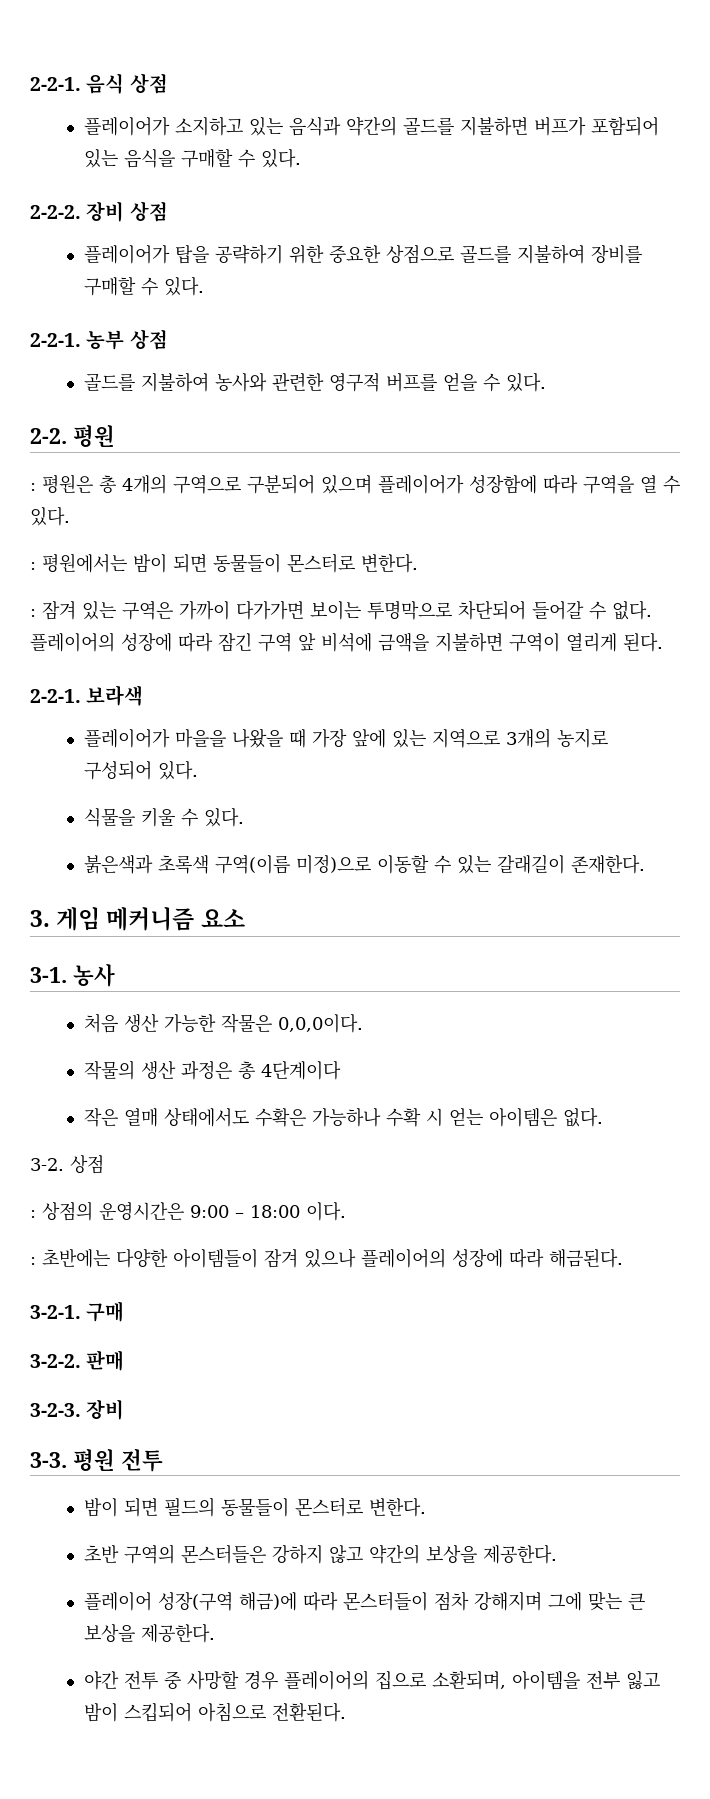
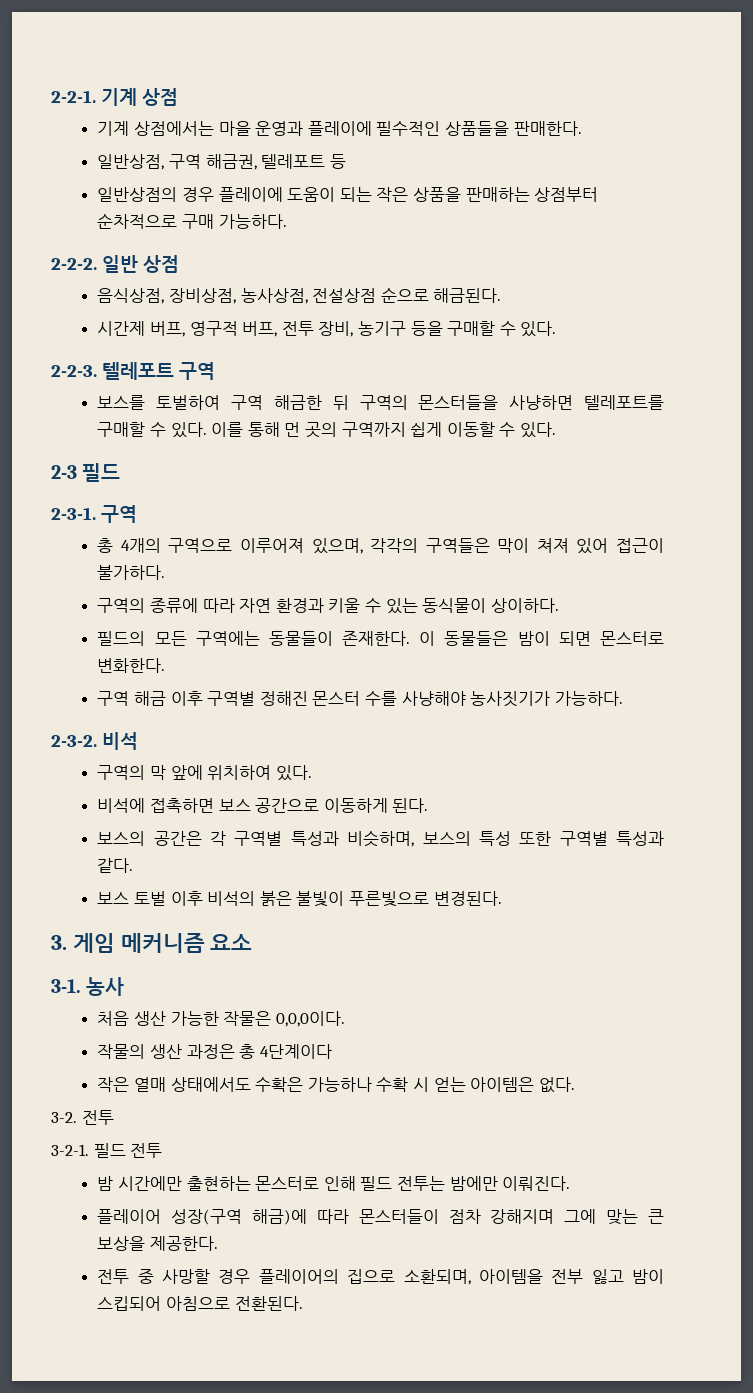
[30,73,168,94] [83,116,659,136] [83,148,301,168] [30,201,168,222] [83,244,642,264] [83,276,204,296] [30,329,168,350] [83,372,546,392] [30,425,115,447] [30,474,680,494] [30,506,70,526] [30,553,418,573] [30,600,652,620] [30,632,663,652] [30,685,144,706] [83,728,608,748] [83,760,198,780] [83,807,244,827] [83,854,645,874] 2-2-1. 음식 상점 // 플레이어가 소지하고 있는 음식과 약간의 골드를 지불하면 버프가 포함되어 있는 음식을 구매할 수 있다. // 2-2-2. 장비 상점 // 플레이어가 탑을 공략하기 위한 중요한 상점으로 골드를 지불하여 장비를 구매할 수 있다. // 2-2-1. 농부 상점 // 골드를 지불하여 농사와 관련한 영구적 버프를 얻을 수 있다. // 2-2. 평원 // : 평원은 총 4개의 구역으로 구분되어 있으며 플레이어가 성장함에 따라 구역을 열 수 있다. // : 평원에서는 밤이 되면 동물들이 몬스터로 변한다. // : 잠겨 있는 구역은 가까이 다가가면 보이는 투명막으로 차단되어 들어갈 수 없다. 플레이어의 성장에 따라 잠긴 구역 앞 비석에 금액을 지불하면 구역이 열리게 된다. // 2-2-1. 보라색 // 플레이어가 마을을 나왔을 때 가장 앞에 있는 지역으로 3개의 농지로 구성되어 있다. // 식물을 키울 수 있다. // 붉은색과 초록색 구역(이름 미정)으로 이동할 수 있는 갈래길이 존재한다. -> [51,88,178,106] [97,121,582,136] [97,154,346,170] [97,187,599,202] [97,213,287,229] [51,255,179,273] [97,287,502,304] [97,321,557,337] [51,362,215,380] [97,395,664,410] [97,422,556,438] [51,463,121,482] [51,505,137,523] [97,538,664,554] [97,565,166,580] [97,598,559,614] [97,631,664,646] [97,658,166,673] [97,691,623,707] [51,732,138,750] [97,765,312,781] [97,798,429,813] [97,830,664,847] [97,858,134,873] [97,891,502,907] 2-2-1. 기계 상점 // 기계 상점에서는 마을 운영과 플레이에 필수적인 상품들을 판매한다. // 일반상점, 구역 해금권, 텔레포트 등 // 일반상점의 경우 플레이에 도움이 되는 작은 상품을 판매하는 상점부터 순차적으로 구매 가능하다. // 2-2-2. 일반 상점 // 음식상점, 장비상점, 농사상점, 전설상점 순으로 해금된다. // 시간제 버프, 영구적 버프, 전투 장비, 농기구 등을 구매할 수 있다. // 2-2-3. 텔레포트 구역 // 보스를 토벌하여 구역 해금한 뒤 구역의 몬스터들을 사냥하면 텔레포트를 구매할 수 있다. 이를 통해 먼 곳의 구역까지 쉽게 이동할 수 있다. // 2-3 필드 // 2-3-1. 구역 // 총 4개의 구역으로 이루어져 있으며, 각각의 구역들은 막이 쳐져 있어 접근이 불가하다. // 구역의 종류에 따라 자연 환경과 키울 수 있는 동식물이 상이하다. // 필드의 모든 구역에는 동물들이 존재한다. 이 동물들은 밤이 되면 몬스터로 변화한다. // 구역 해금 이후 구역별 정해진 몬스터 수를 사냥해야 농사짓기가 가능하다. // 2-3-2. 비석 // 구역의 막 앞에 위치하여 있다. // 비석에 접촉하면 보스 공간으로 이동하게 된다. // 보스의 공간은 각 구역별 특성과 비슷하며, 보스의 특성 또한 구역별 특성과 같다. // 보스 토벌 이후 비석의 붉은 불빛이 푸른빛으로 변경된다.
[70,1155,104,1174] [30,1201,346,1221] [30,1248,623,1268] [30,1301,125,1322] [30,1350,125,1371] [30,1399,125,1420] [30,1448,163,1472] [83,1497,426,1517] [83,1544,557,1564] 상점 // : 상점의 운영시간은 9:00 – 18:00 이다. // : 초반에는 다양한 아이템들이 잠겨 있으나 플레이어의 성장에 따라 해금된다. // 3-2-1. 구매 // 3-2-2. 판매 // 3-2-3. 장비 // 3-3. 평원 전투 // 밤이 되면 필드의 동물들이 몬스터로 변한다. // 초반 구역의 몬스터들은 강하지 않고 약간의 보상을 제공한다. -> [81,1110,114,1125] [51,1143,163,1158] [97,1176,571,1191] 전투 // 3-2-1. 필드 전투 // 밤 시간에만 출현하는 몬스터로 인해 필드 전투는 밤에만 이뤄진다.
[83,1671,119,1690] 야간 -> (218, 1243) none

